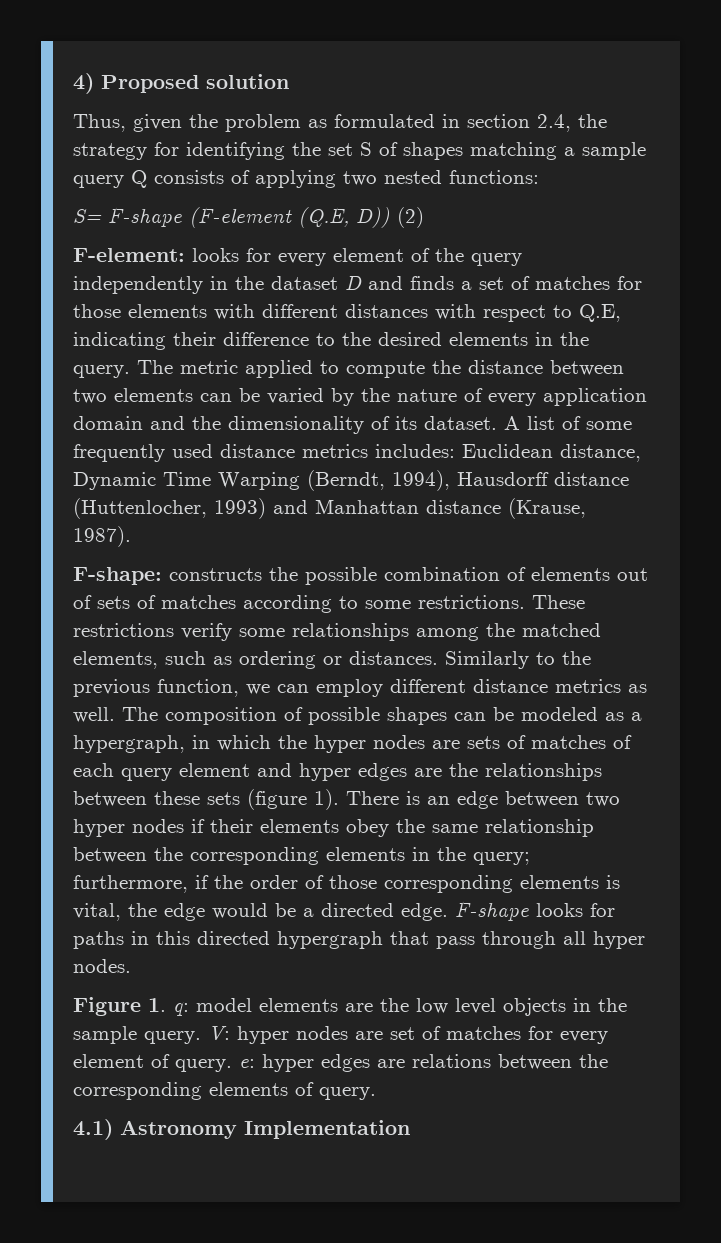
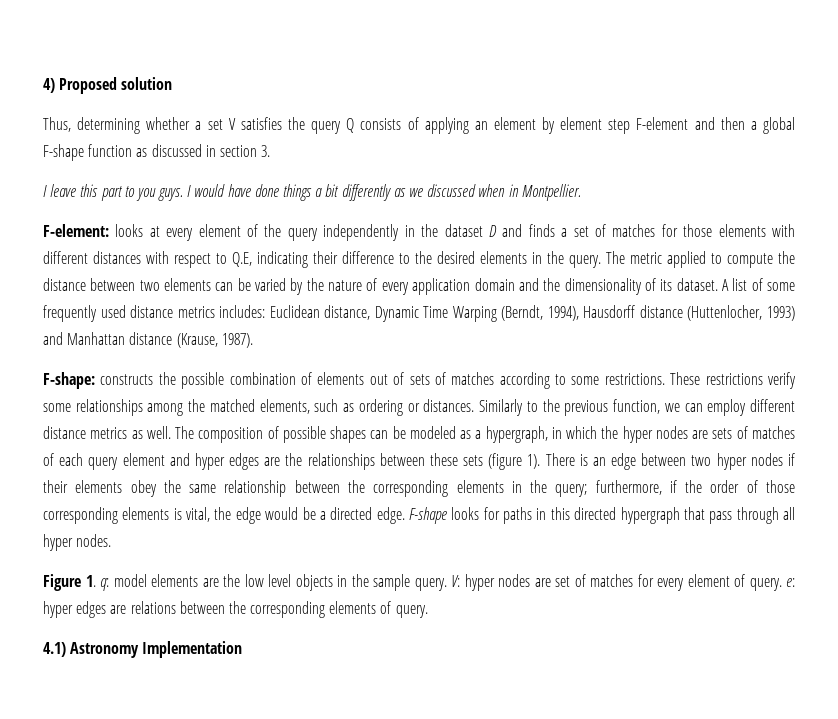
[133,114,607,132] [73,142,646,160] given the problem as formulated in section 2.4, the strategy for identifying the set S of shapes matching a sample -> [77,117,305,134] determining whether a set V satisfies the
[343,170,539,186] [73,207,424,228] two nested functions: // S= F-shape (F-element (Q.E, D)) (2) -> [474,117,795,134] [43,144,271,161] [43,184,581,201] an element by element step F-element and then a global F-shape function as discussed in section 3. // I leave this part to you guys. I would have done things a bit differently as we discussed when in Montpellier.
[246,248,271,262] for -> [149,226,160,237] at

